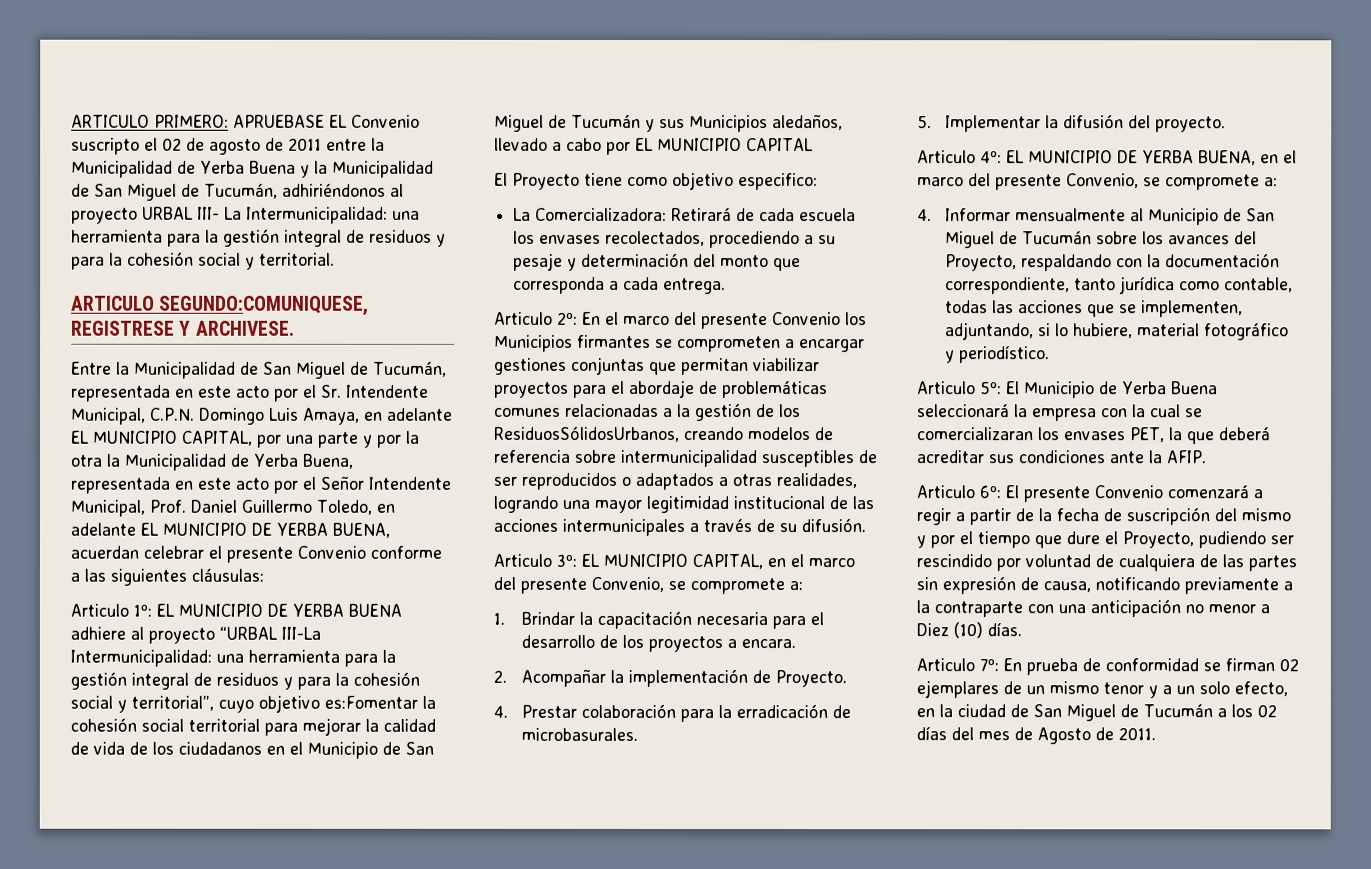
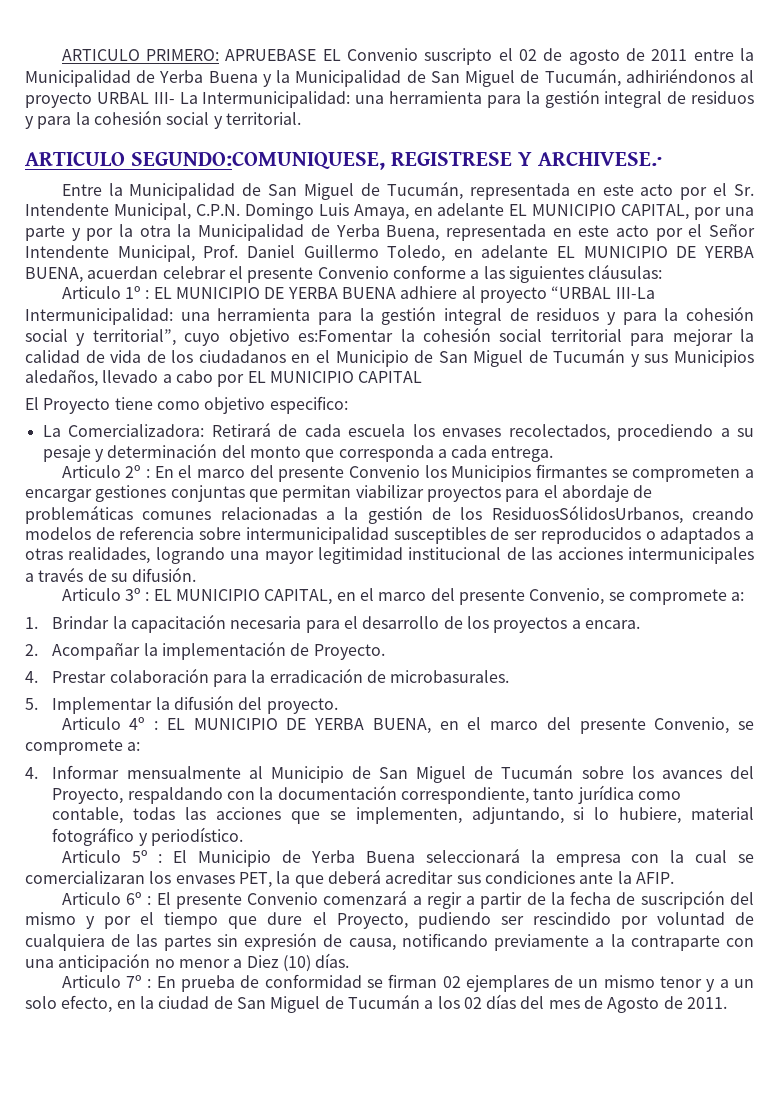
[195,320,295,336] ARCHIVESE. -> [538,151,662,166] ARCHIVESE.·
[133,604,152,617] 1º: -> [125,286,150,299] 1º :
[557,311,578,325] 2º: -> [125,465,151,478] 2º :
[556,553,577,567] 3º: -> [125,588,150,601] 3º :
[980,151,1002,164] 4º: -> [129,717,159,730] 4º :
[980,381,1002,395] 5º: -> [131,850,163,863] 5º :
[979,485,1001,499] 6º: -> [125,892,152,905] 6º :
[979,658,999,672] 7º: -> [126,975,152,988] 7º :

